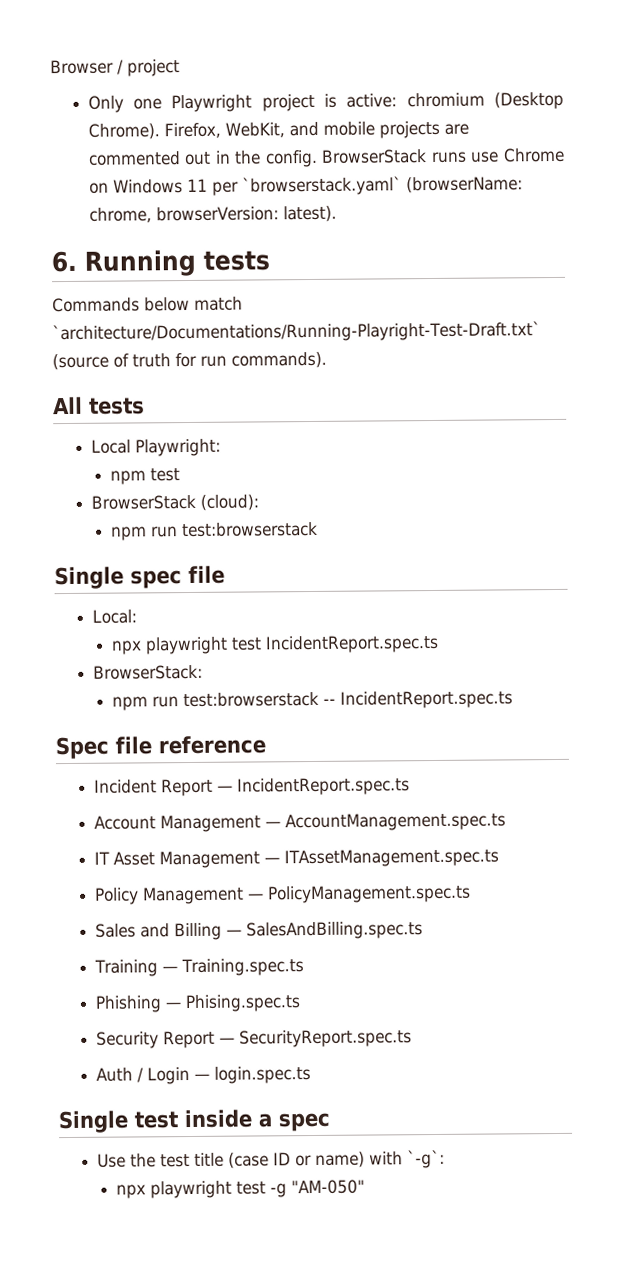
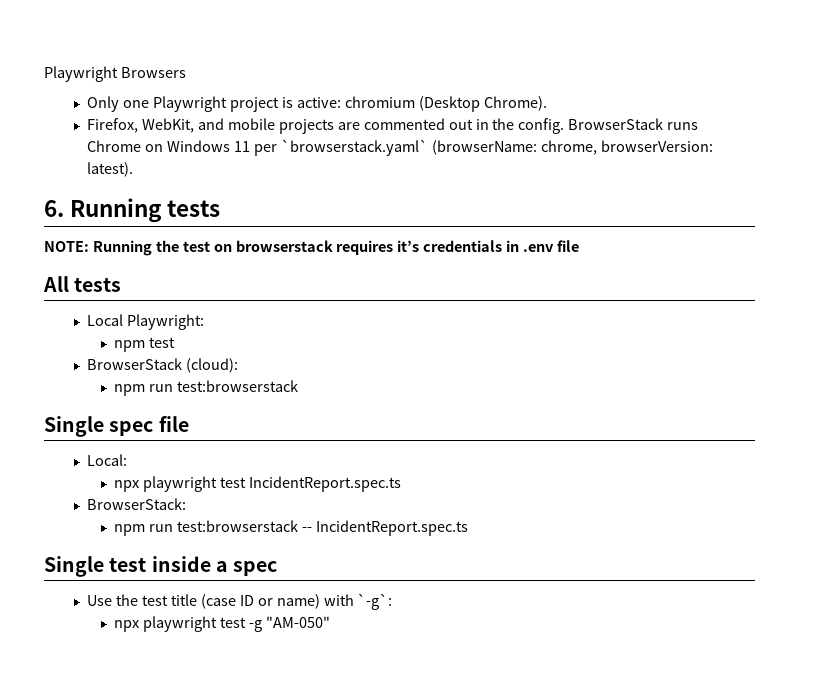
[50,59,180,77] Browser / project -> [44,66,186,82] Playwright Browsers
(160, 131) none -> (547, 103) //
[470,151,500,163] use -> (699, 126) none
[52,296,243,313] [52,321,541,344] [52,351,327,371] Commands below match `architecture/Documentations/Running-Playright-Test-Draft.txt` (source of truth for run commands). -> [44,240,580,256] NOTE: Running the test on browserstack requires it’s credentials in .env file
[55,735,266,760] [93,777,410,797] [93,812,506,833] [93,848,499,869] [94,884,471,905] [94,921,423,941] [93,958,304,977] [94,994,301,1013] [95,1029,412,1049] [95,1066,311,1085] // Spec file reference // Incident Report — IncidentReport.spec.ts // Account Management — AccountManagement.spec.ts // IT Asset Management — ITAssetManagement.spec.ts // Policy Management — PolicyManagement.spec.ts // Sales and Billing — SalesAndBilling.spec.ts // Training — Training.spec.ts // Phishing — Phising.spec.ts // Security Report — SecurityReport.spec.ts // Auth / Login — login.spec.ts -> (469, 528) none

